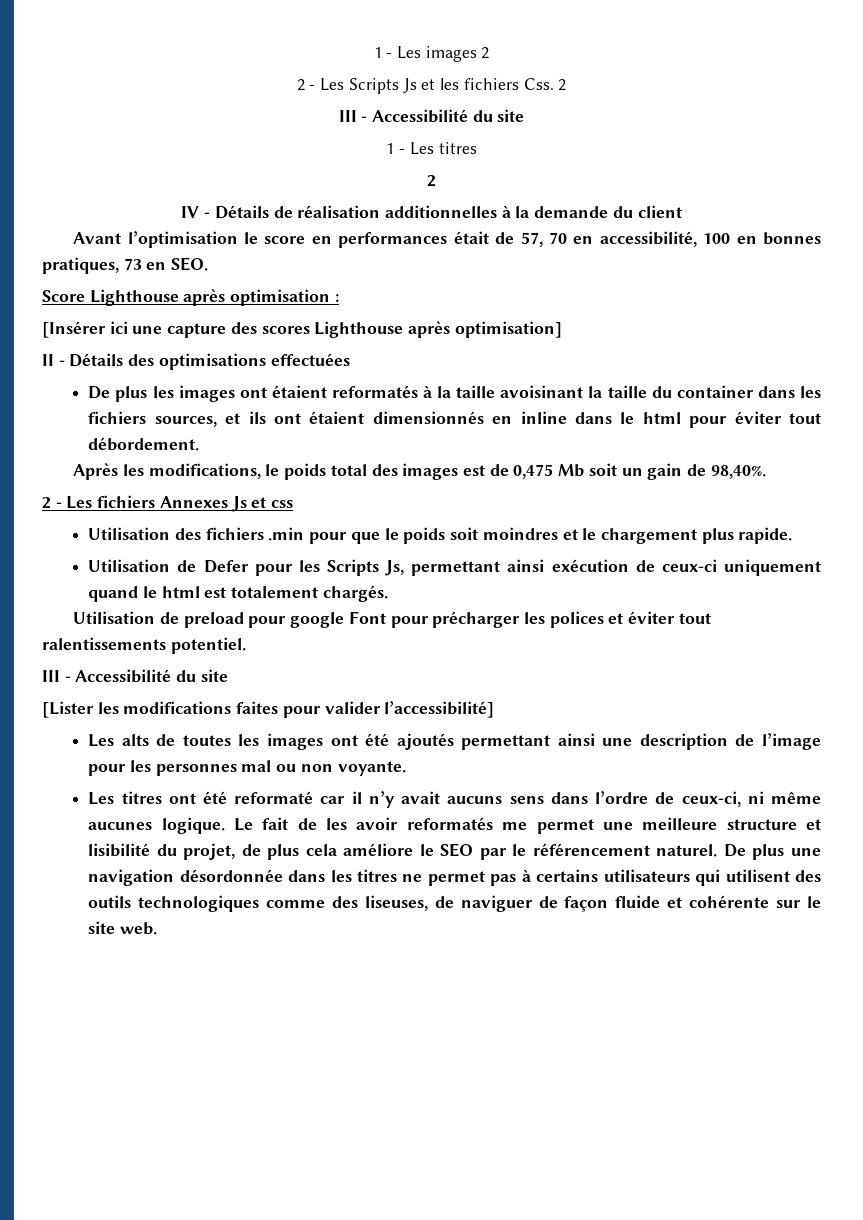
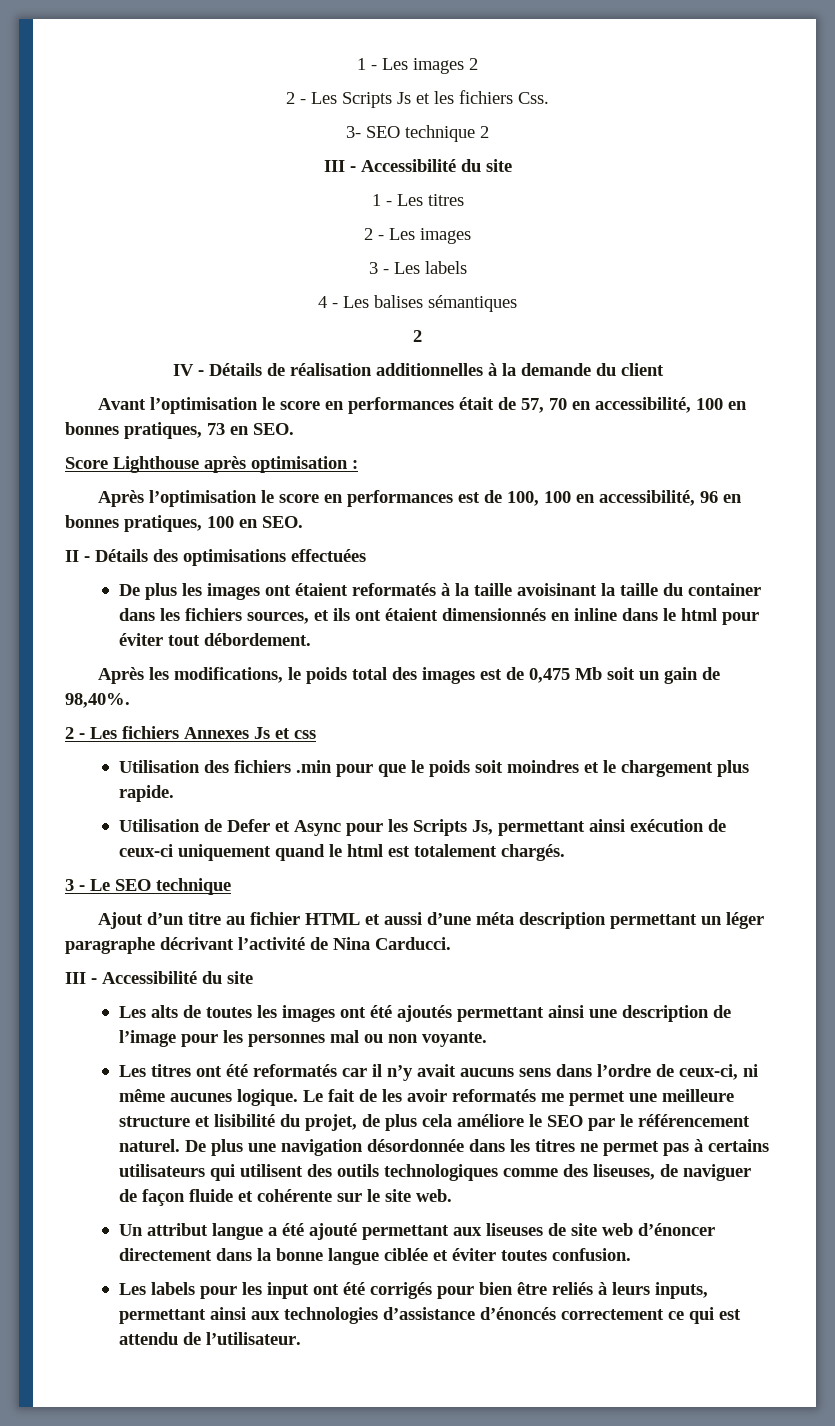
(554, 84) none -> [346,125,475,142] // 3- SEO technique
(477, 148) none -> [364,228,471,244] [368,261,467,274] [318,295,517,312] // 2 - Les images // 3 - Les labels // 4 - Les balises sémantiques
[42,321,562,338] [Insérer ici une capture des scores Lighthouse après optimisation] -> [98,490,743,507] [65,515,303,532] Après l’optimisation le score en performances est de 100, 100 en accessibilité, 96 en bonnes pratiques, 100 en SEO.
(249, 566) none -> [274,820,341,836] et Async
[73,611,711,628] [42,637,246,654] [42,669,228,683] [42,701,495,718] Utilisation de preload pour google Font pour précharger les polices et éviter tout ralentissements potentiel. // III - Accessibilité du site // [Lister les modifications faites pour valider l’accessibilité] -> [65,878,231,895] [98,912,765,929] [65,937,451,954] [65,971,253,984] 3 - Le SEO technique // Ajout d’un titre au fichier HTML et aussi d’une méta description permettant un léger paragraphe décrivant l’activité de Nina Carducci. // III - Accessibilité du site
[234,791,314,804] reformaté -> [252,1064,337,1077] reformatés
(158, 928) none -> [118,1223,715,1240] [118,1248,631,1265] [118,1282,708,1299] [118,1307,741,1324] [118,1332,301,1345] // Un attribut langue a été ajouté permettant aux liseuses de site web d’énoncer directement dans la bonne langue ciblée et éviter toutes confusion. // Les labels pour les input ont été corrigés pour bien être reliés à leurs inputs, permettant ainsi aux technologies d’assistance d’énoncés correctement ce qui est attendu de l’utilisateur.

